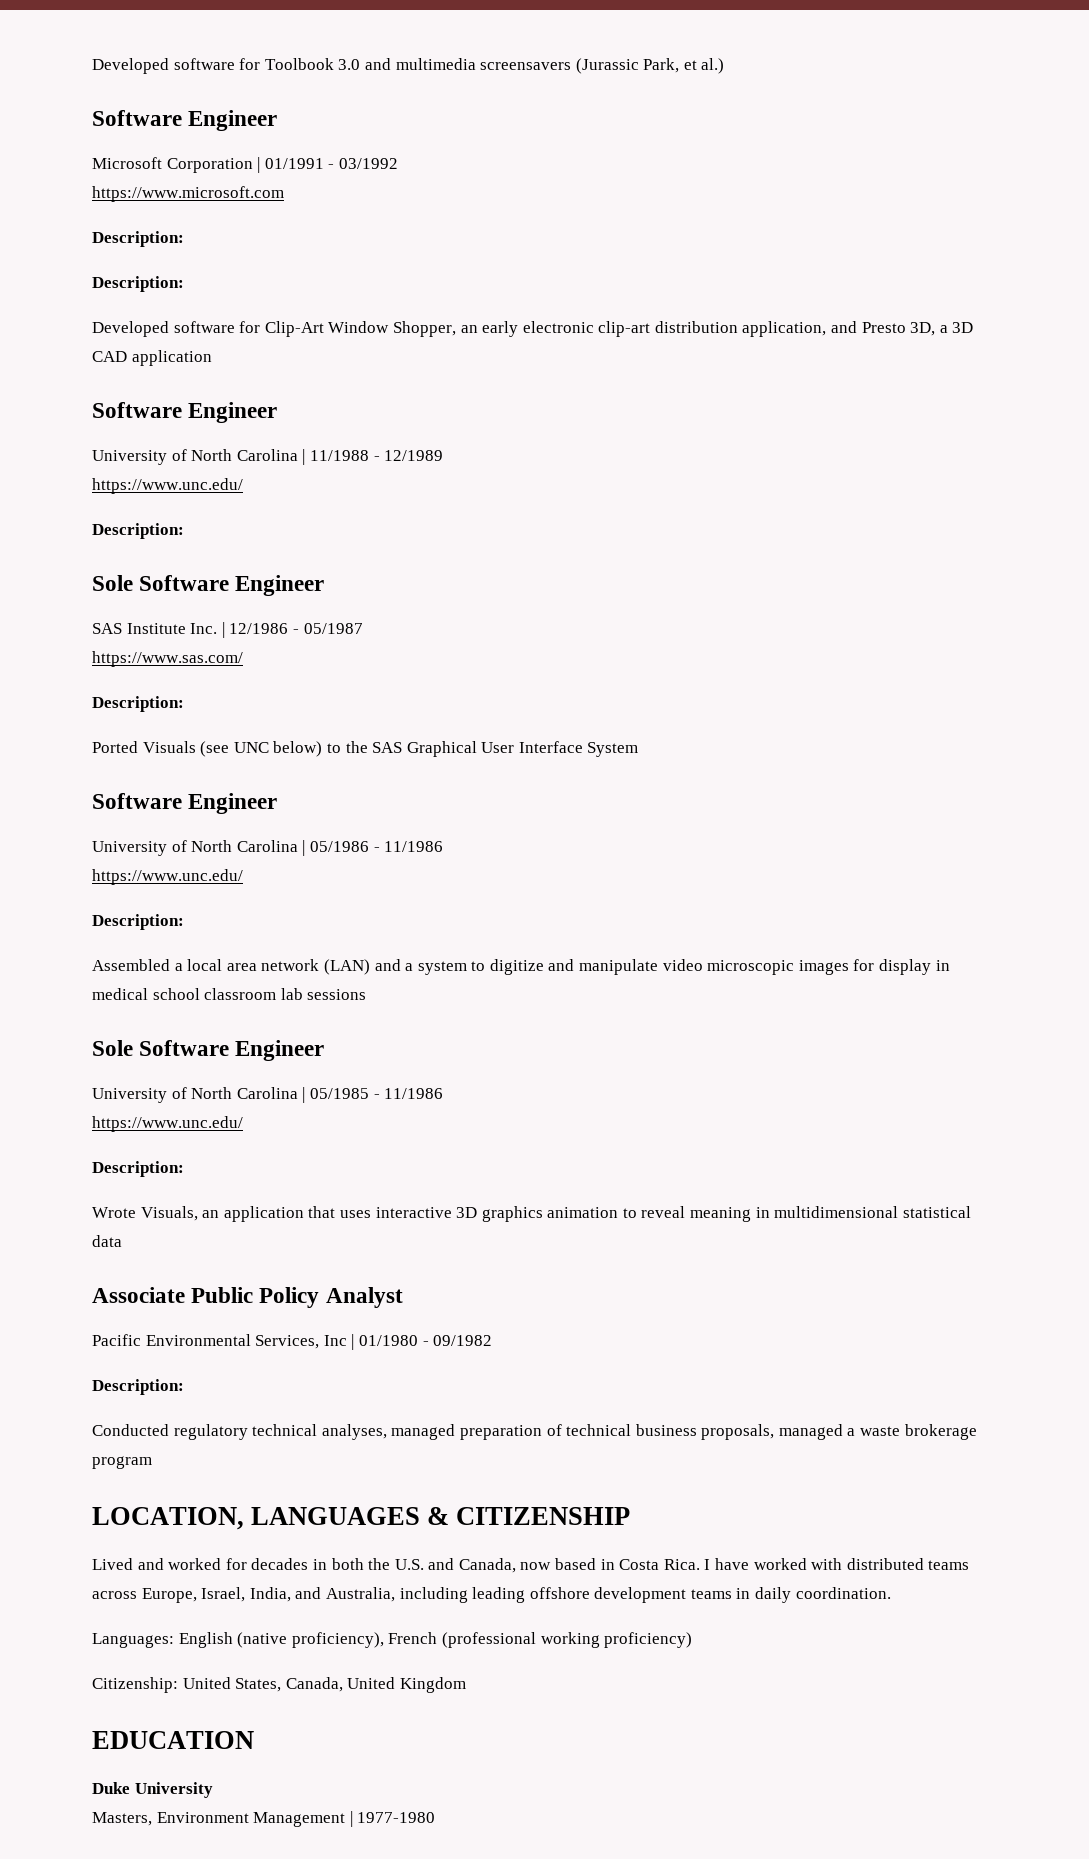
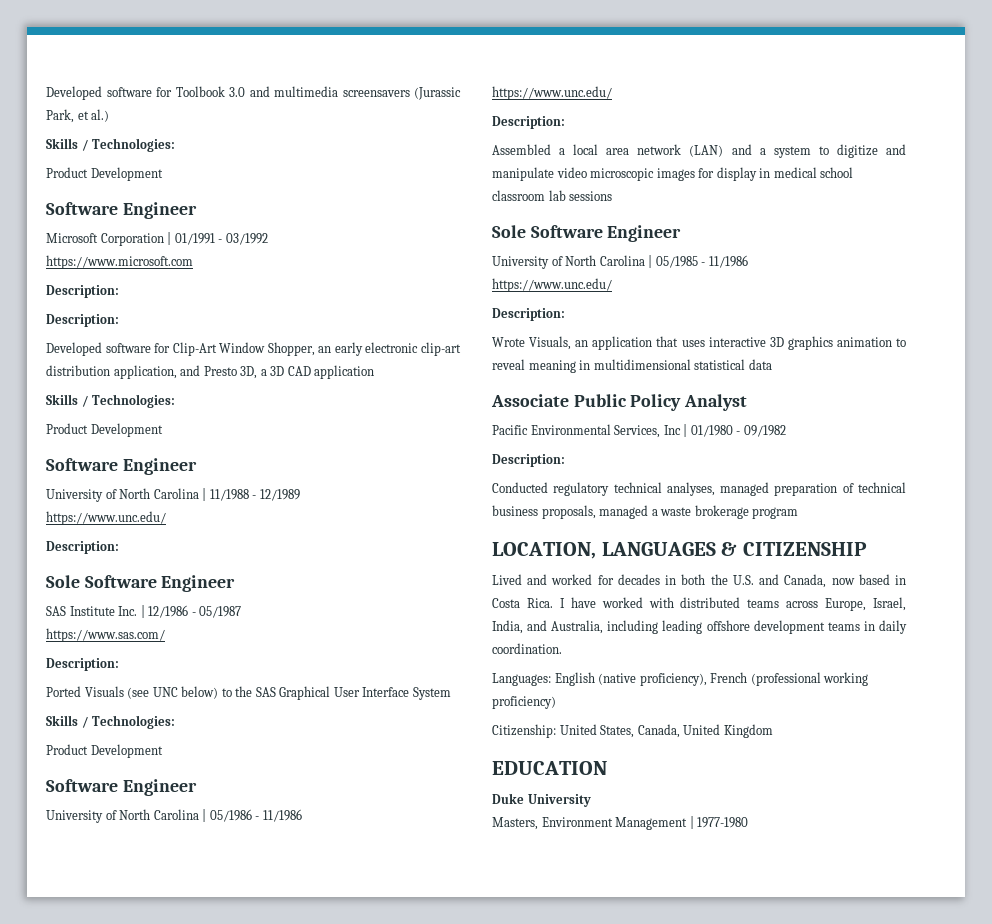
(725, 66) none -> [46,138,176,152] [46,167,163,181] // Skills / Technologies: // Product Development
(212, 358) none -> [46,394,176,408] [46,423,163,437] // Skills / Technologies: // Product Development
(639, 749) none -> [46,715,176,729] [46,744,163,758] // Skills / Technologies: // Product Development

